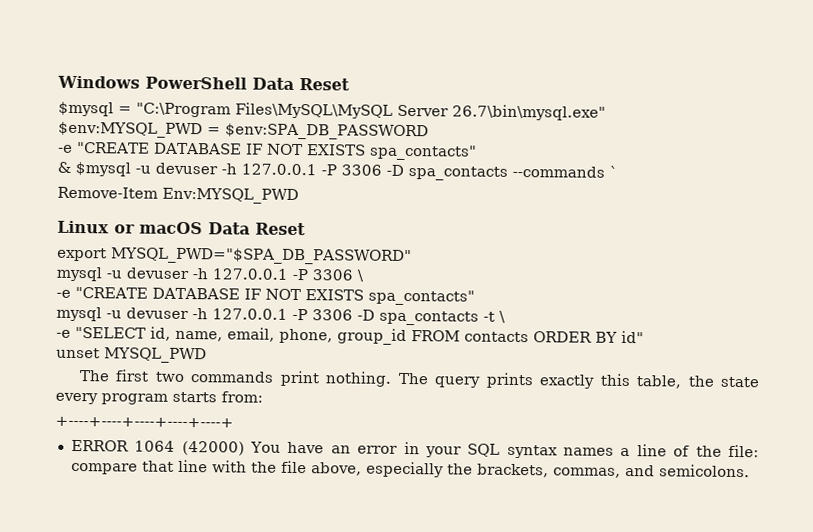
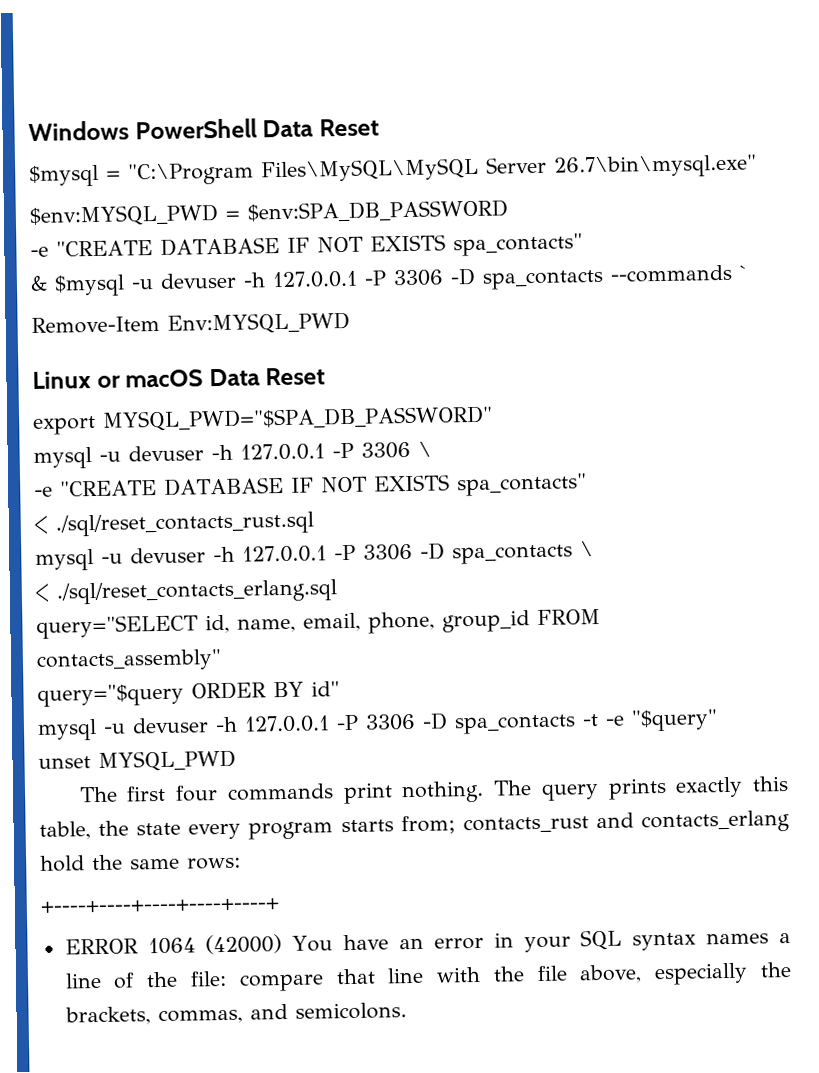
(475, 297) none -> [34,511,314,537] [35,541,594,571] [35,579,338,605] [36,608,601,639] [36,649,222,672] [37,681,340,707] // < ./sql/reset_contacts_rust.sql // mysql -u devuser -h 127.0.0.1 -P 3306 -D spa_contacts \ // < ./sql/reset_contacts_erlang.sql // query="SELECT id, name, email, phone, group_id FROM contacts_assembly" // query="$query ORDER BY id"
[499,310,506,323] [56,326,644,346] \ // -e "SELECT id, name, email, phone, group_id FROM contacts ORDER BY id" -> [605,709,718,732] -e "$query"
[154,371,185,382] two -> [175,785,219,802] four
[221,391,263,403] from: -> [400,810,790,835] [40,854,241,872] from; contacts_rust and contacts_erlang hold the same rows:

